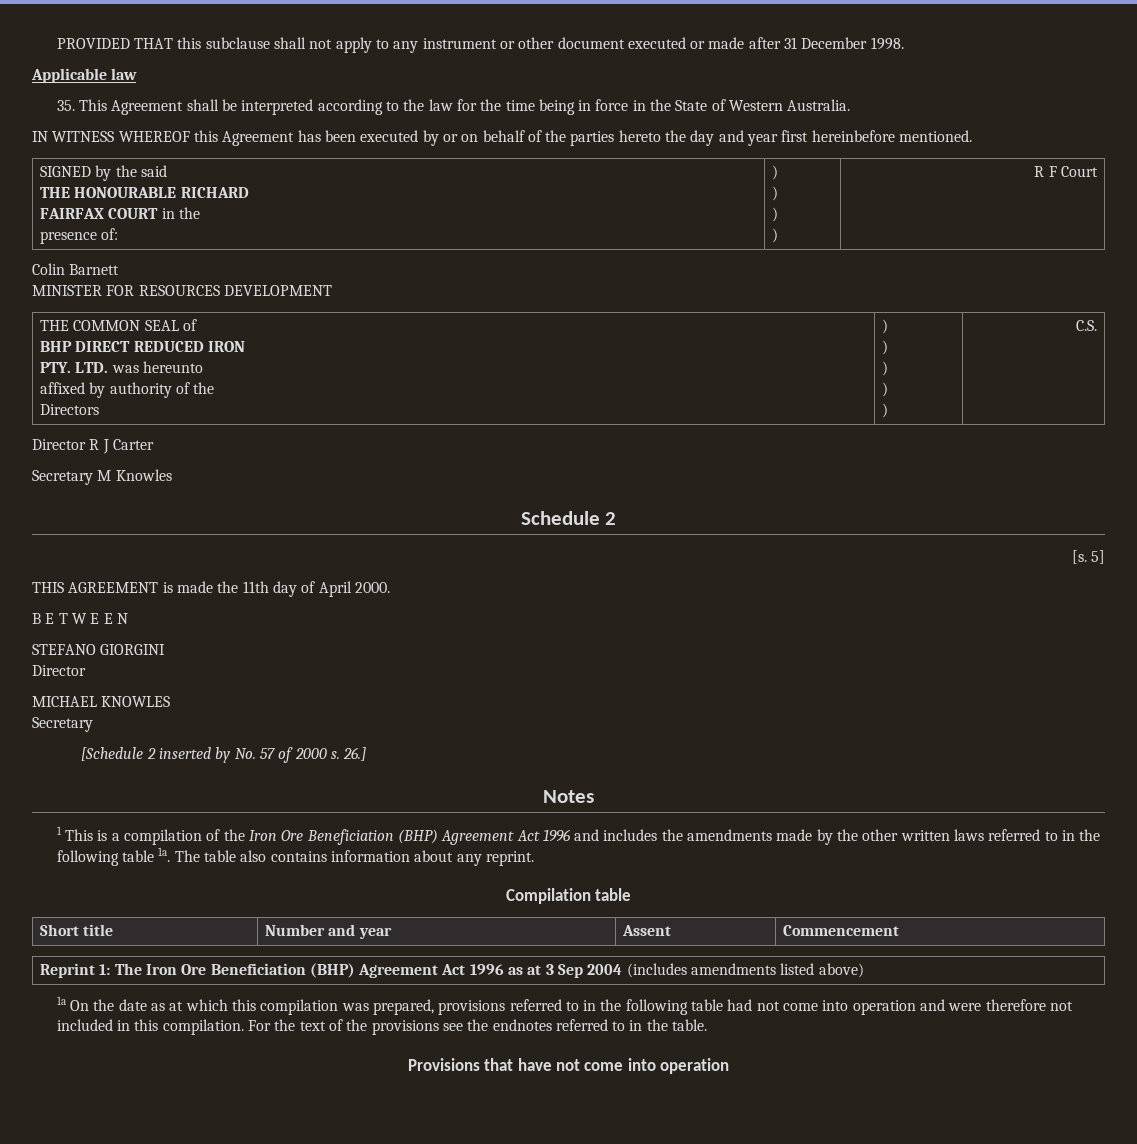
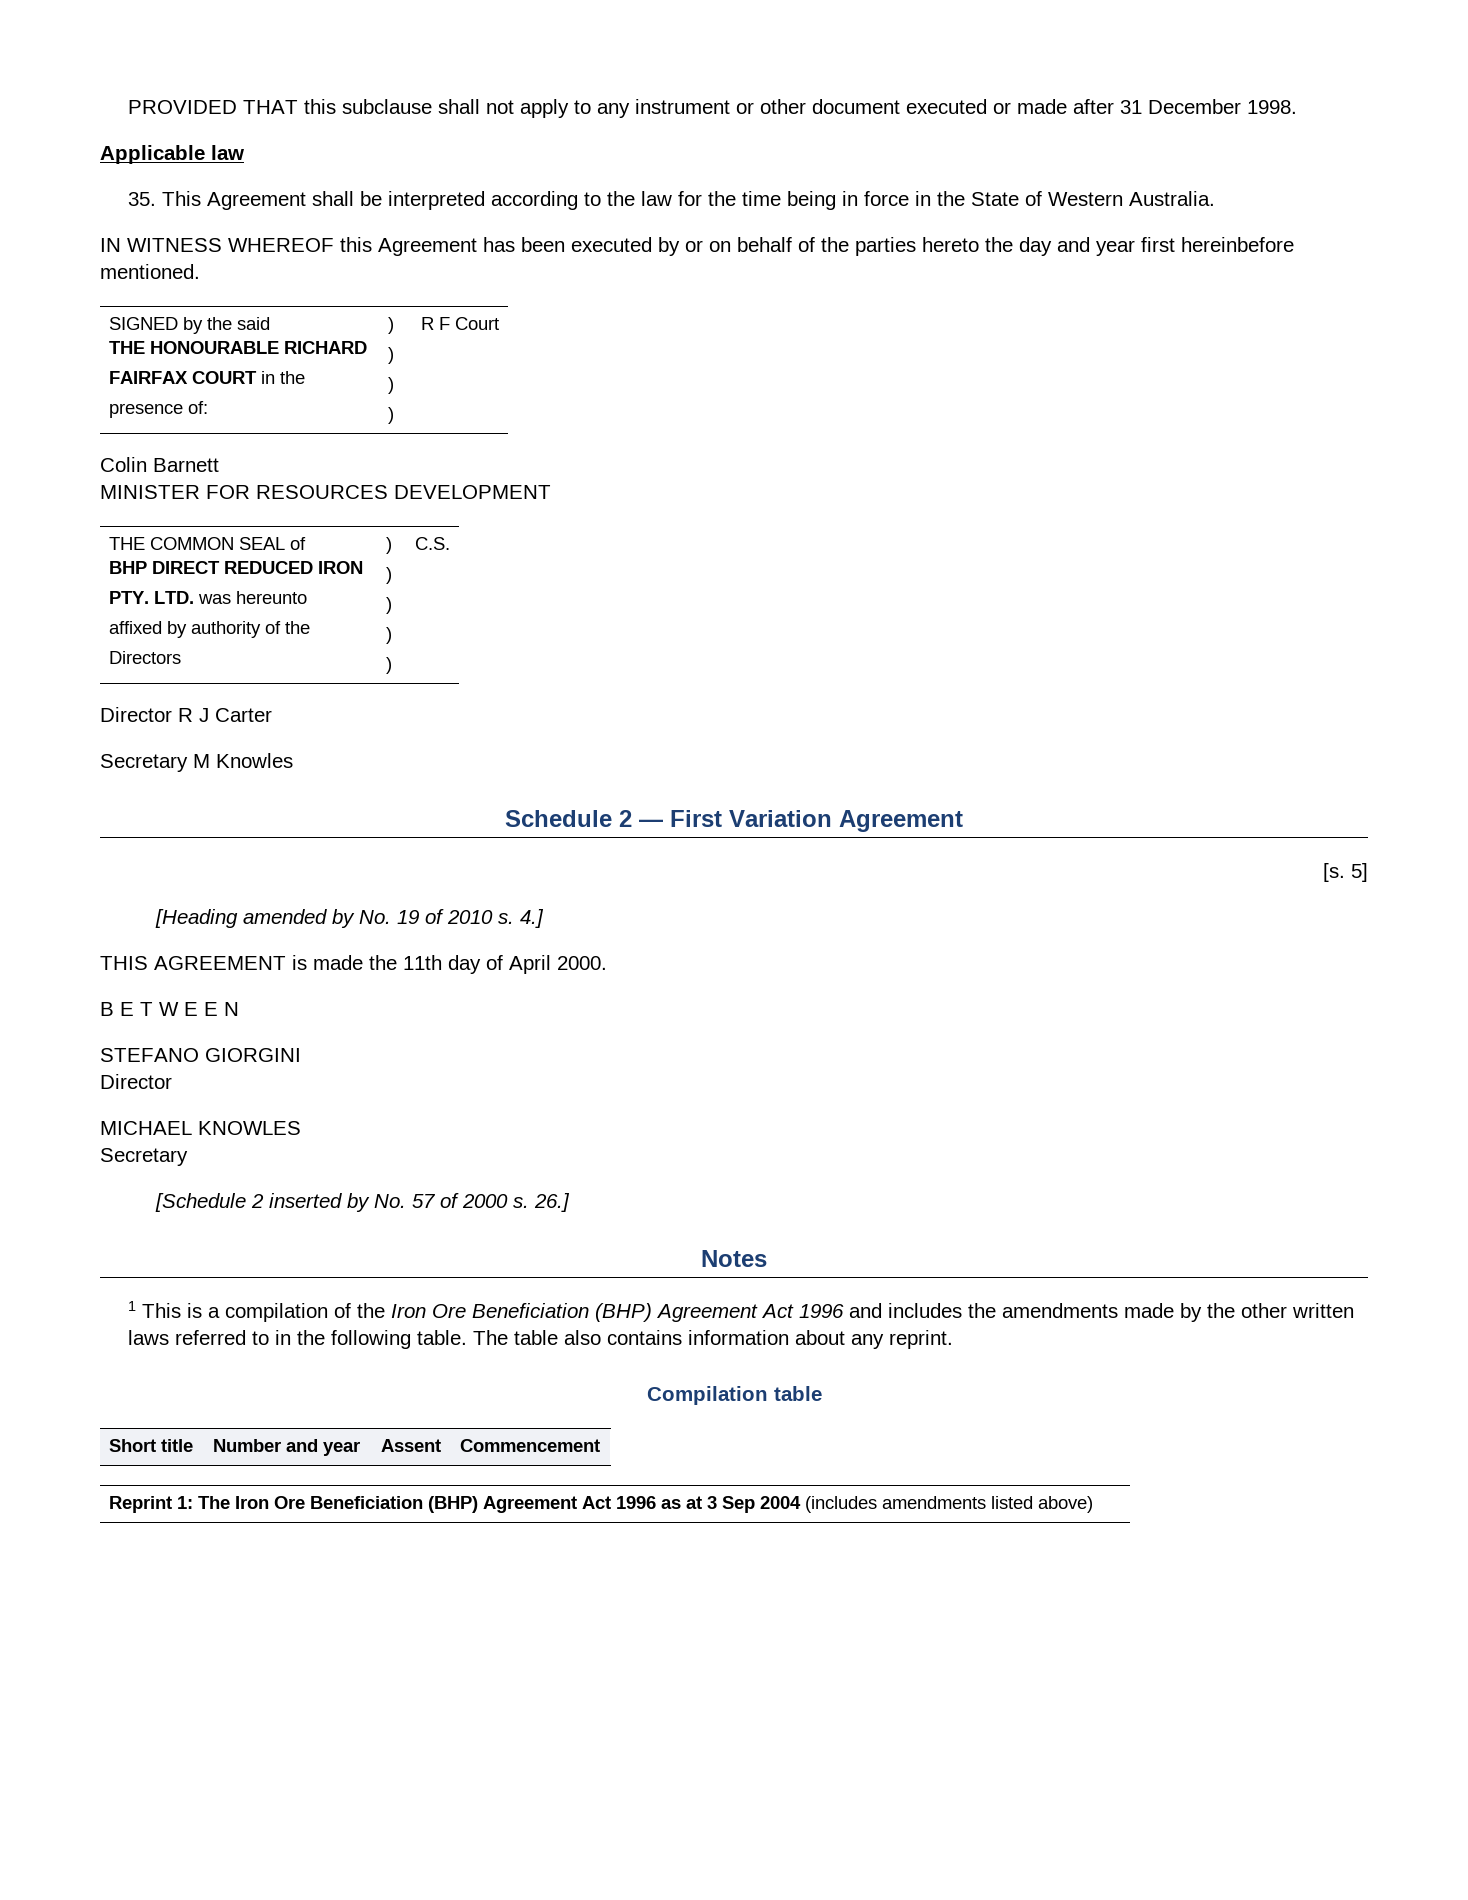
[1071,550,1105,564] // [s. 5] -> [639,810,963,832] [1323,863,1368,882] [154,909,544,928] — First Variation Agreement // [s. 5] // [Heading amended by No. 19 of 2010 s. 4.]
[121,847,171,862] table 1a. -> [416,1330,467,1345] table.
[56,996,1073,1015] [56,1019,708,1035] [407,1058,730,1074] // 1a On the date as at which this compilation was prepared, provisions referred to in the following table had not come into operation and were therefore not included in this compilation. For the text of the provisions see the endnotes referred to in the table. // Provisions that have not come into operation -> (1093, 1504) none

